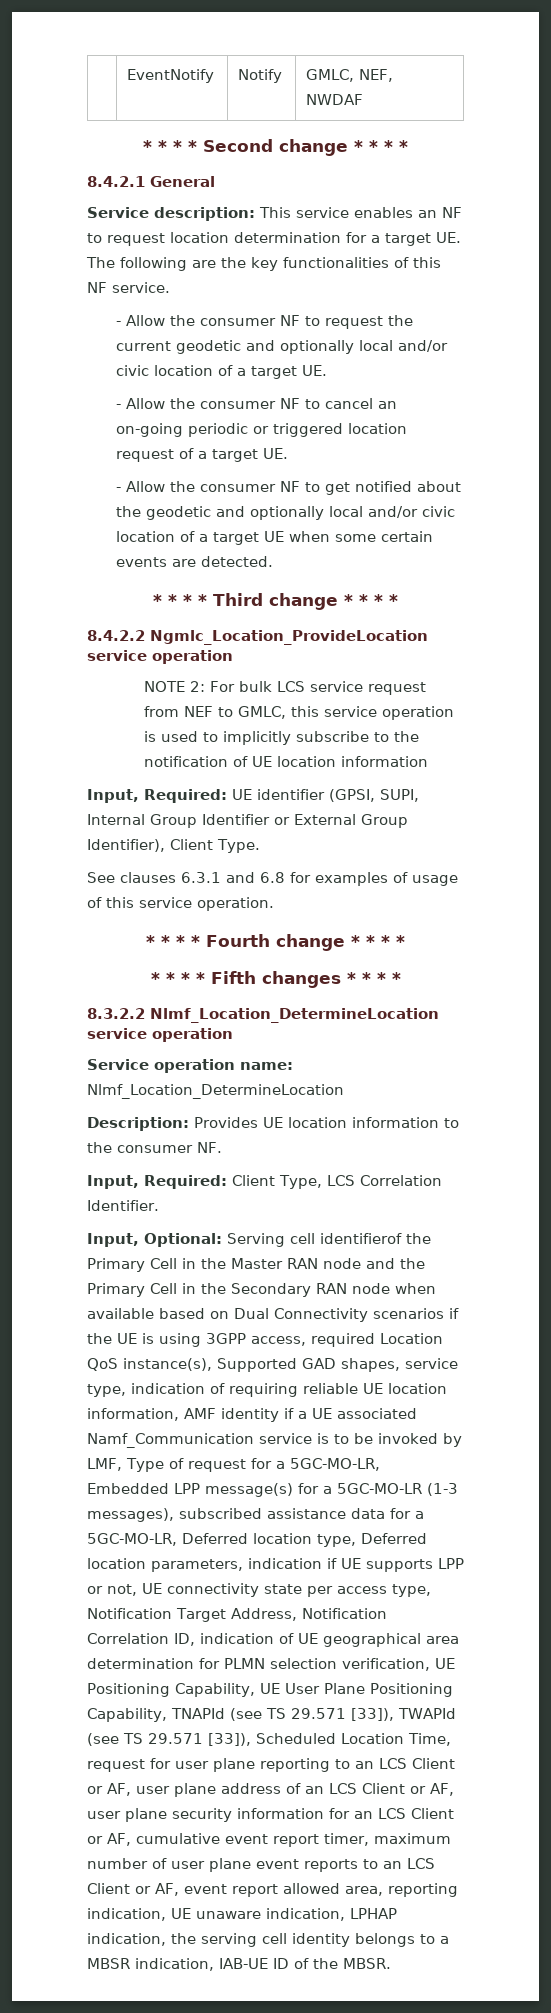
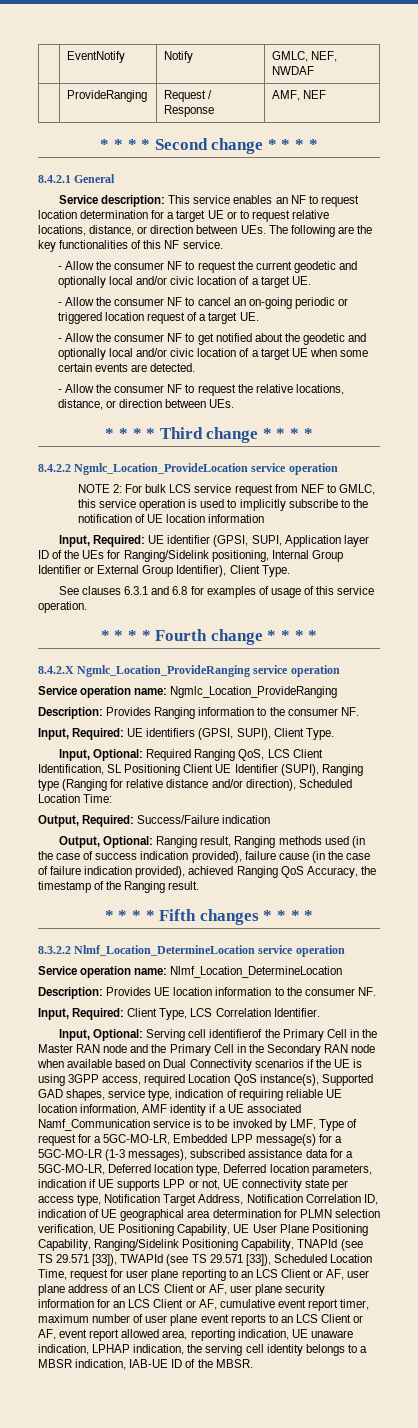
(364, 99) none -> [66,90,147,102] [163,90,212,102] [163,105,214,117] [271,90,326,101] // | ProvideRanging | Request / Response | AMF, NEF
[436,232,461,243] UE. -> [207,210,329,222] [38,225,266,236] UE or to request relative locations, distance, or direction between UEs.
(273, 561) none -> [57,384,344,396] [57,399,235,410] // - Allow the consumer NF to request the relative locations, distance, or direction between UEs.
(419, 795) none -> [284,535,369,547] [38,550,269,562] Application layer ID of the UEs for Ranging/Sidelink positioning,
(405, 941) none -> [38,665,340,677] [38,686,338,698] [38,707,359,719] [38,728,334,740] [59,749,323,761] [38,764,363,776] [38,779,352,791] [38,794,113,803] [38,815,271,827] [59,836,365,848] [38,851,371,863] [38,866,376,878] [38,881,200,893] // 8.4.2.X Ngmlc_Location_ProvideRanging service operation // Service operation name: Ngmlc_Location_ProvideRanging // Description: Provides Ranging information to the consumer NF. // Input, Required: UE identifiers (GPSI, SUPI), Client Type. // Input, Optional: Required Ranging QoS, LCS Client Identification, SL Positioning Client UE Identifier (SUPI), Ranging type (Ranging for relative distance and/or direction), Scheduled Location Time: // Output, Required: Success/Failure indication // Output, Optional: Ranging result, Ranging methods used (in the case of success indication provided), failure cause (in the case of failure indication provided), achieved Ranging QoS Accuracy, the timestamp of the Ranging result.
(167, 1715) none -> [94,1239,295,1251] Ranging/Sidelink Positioning Capability,

